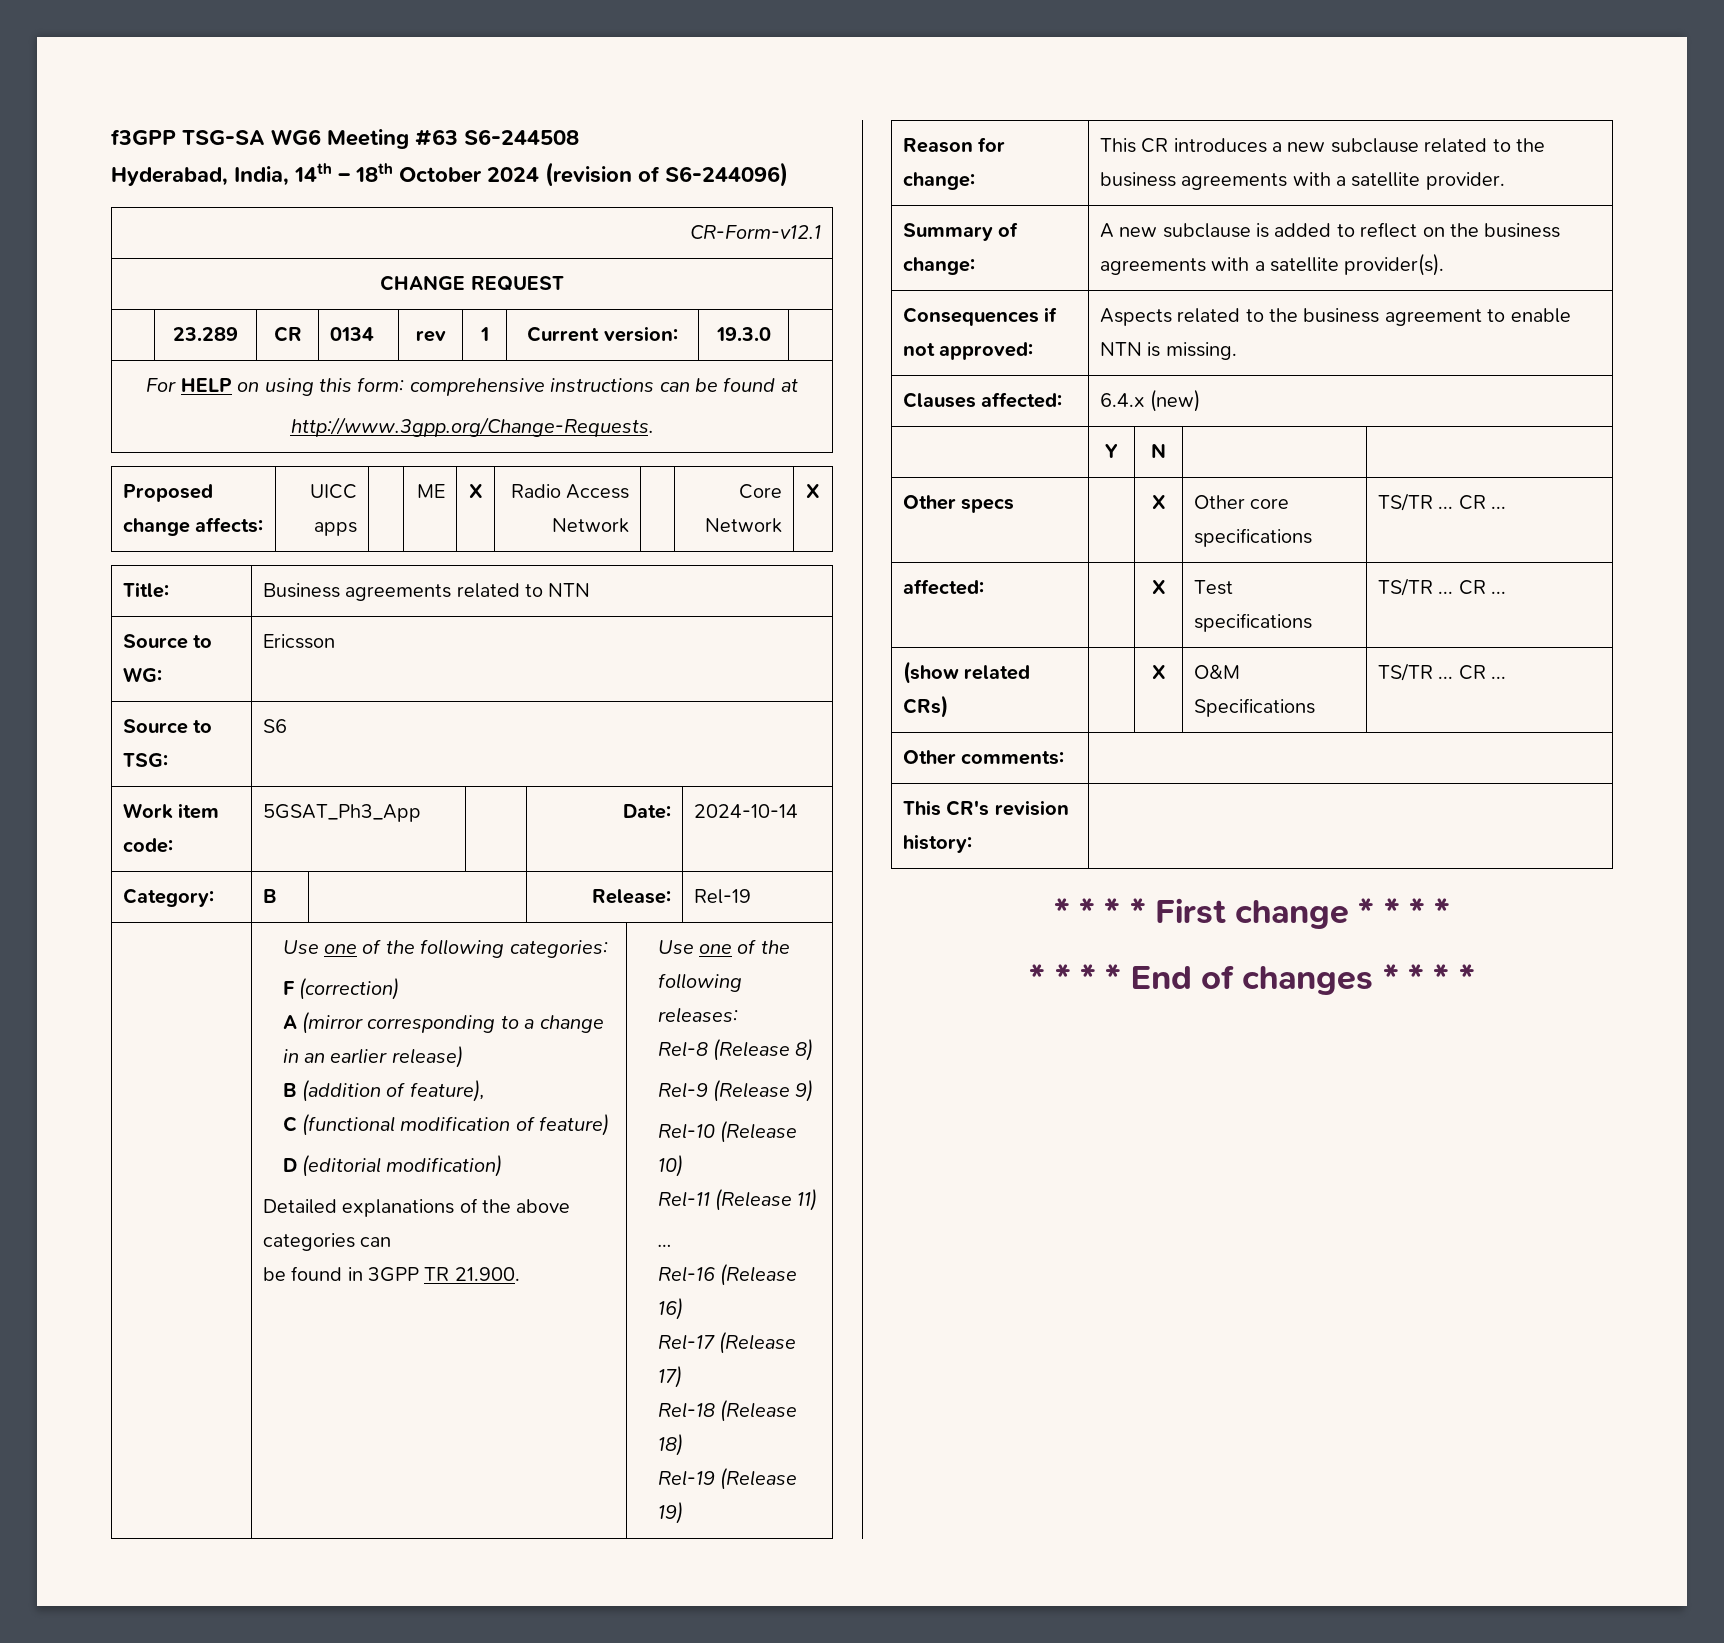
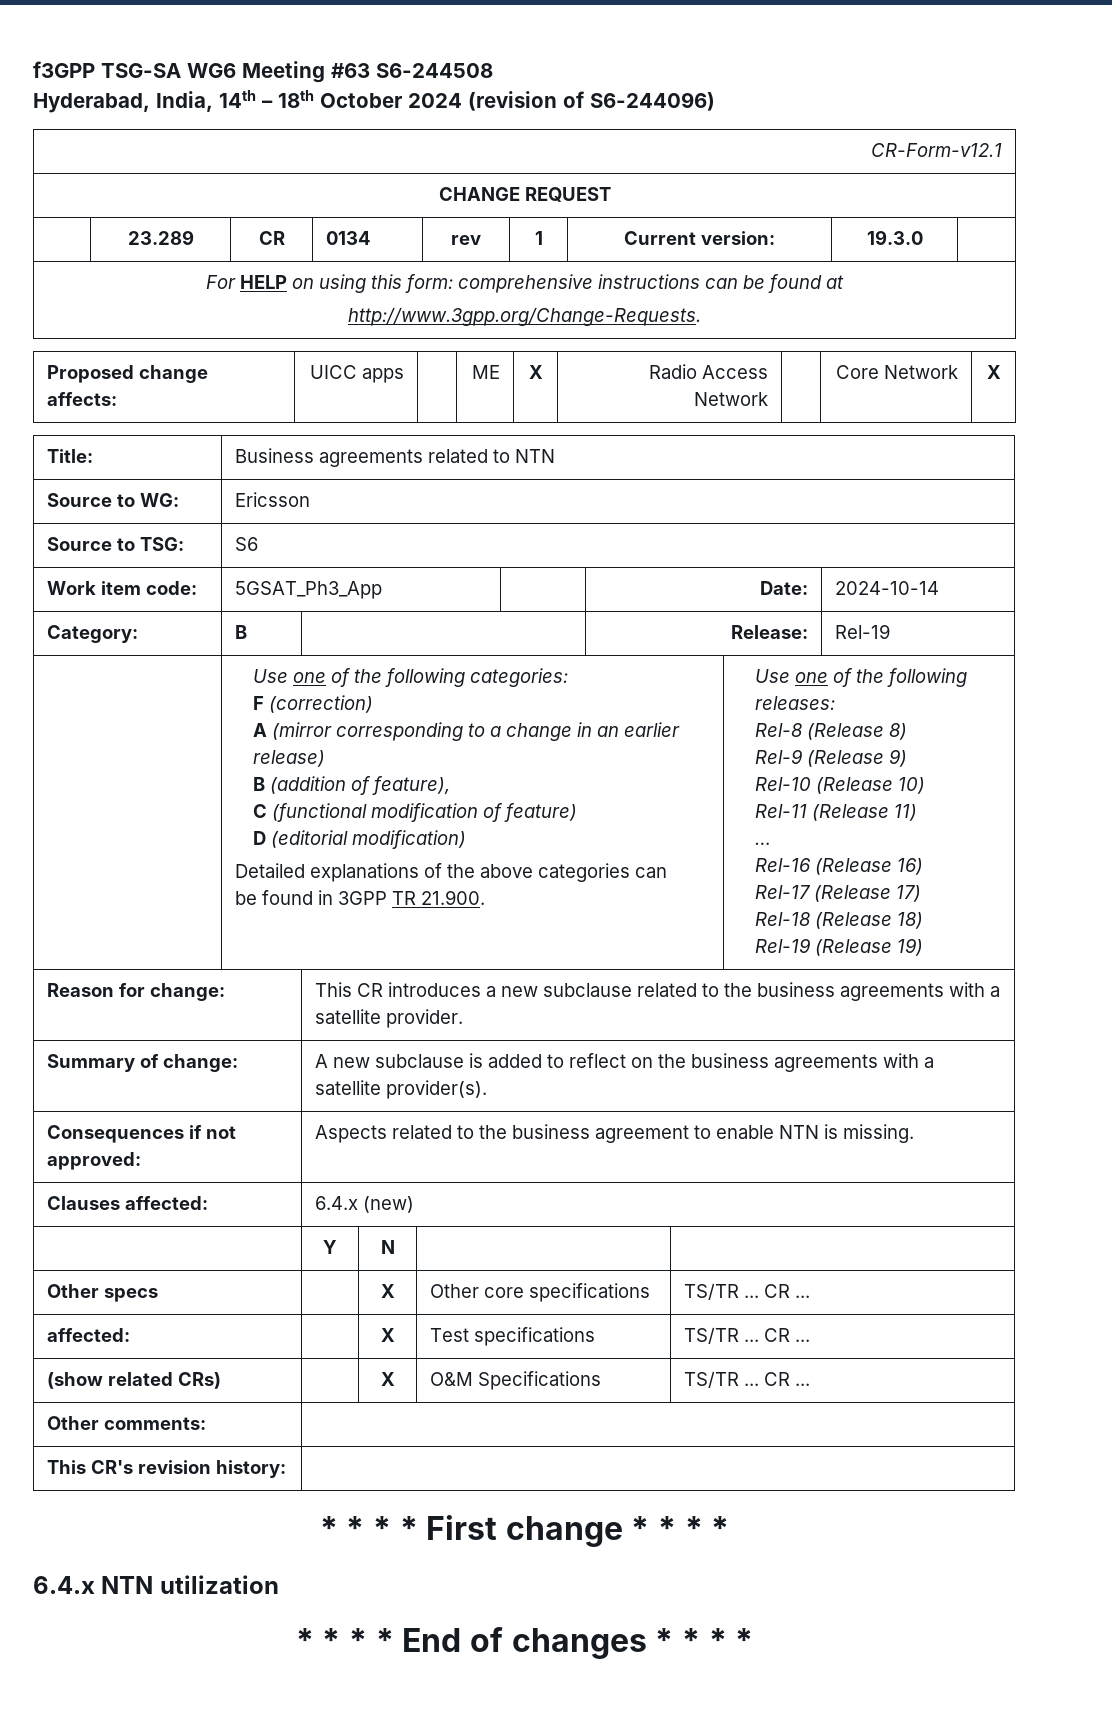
(1451, 910) none -> [33,1575,279,1594] // 6.4.x NTN utilization

